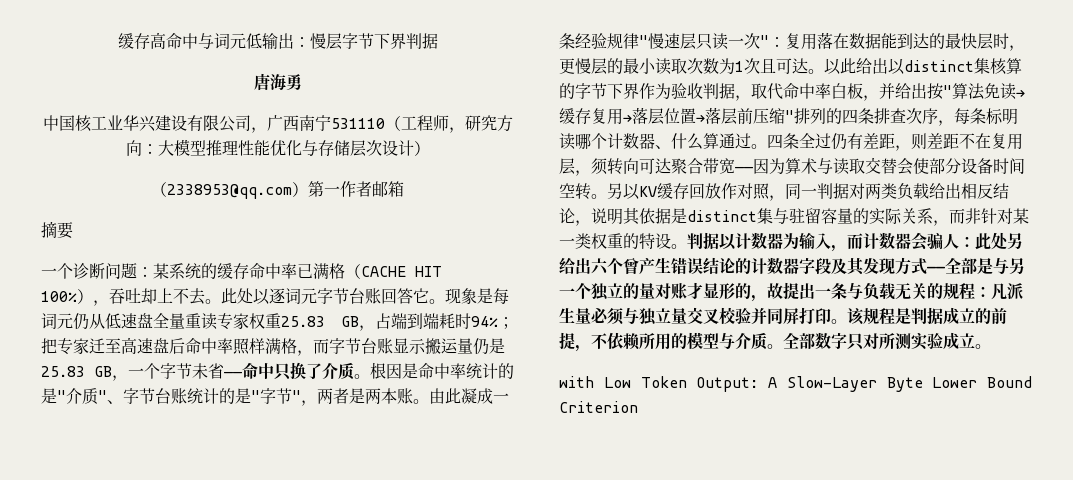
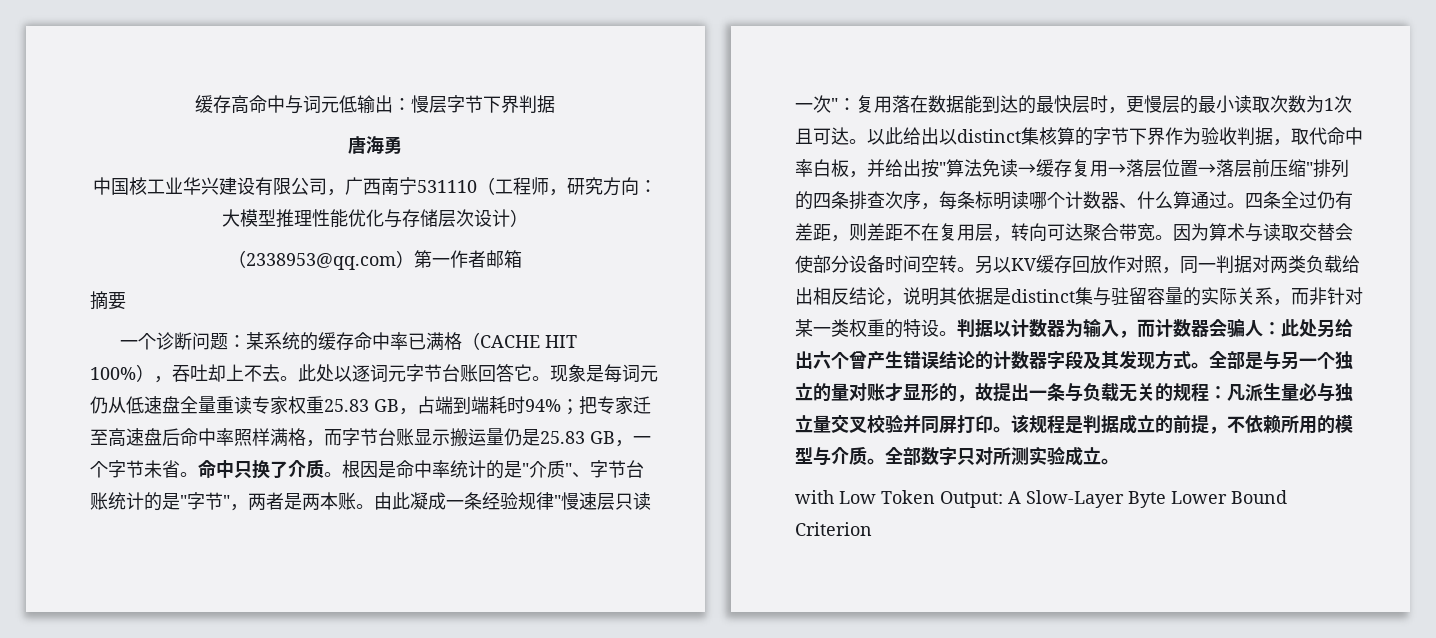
[224,371,242,377] —— -> [180,472,198,477] 。
[591,158,608,175] 须 -> (1011, 238) none
[735,166,753,172] —— -> [1155,235,1173,240] 。
[927,266,945,272] —— -> [1191,362,1209,369] 。
[607,307,624,325] 须 -> (1317, 392) none

